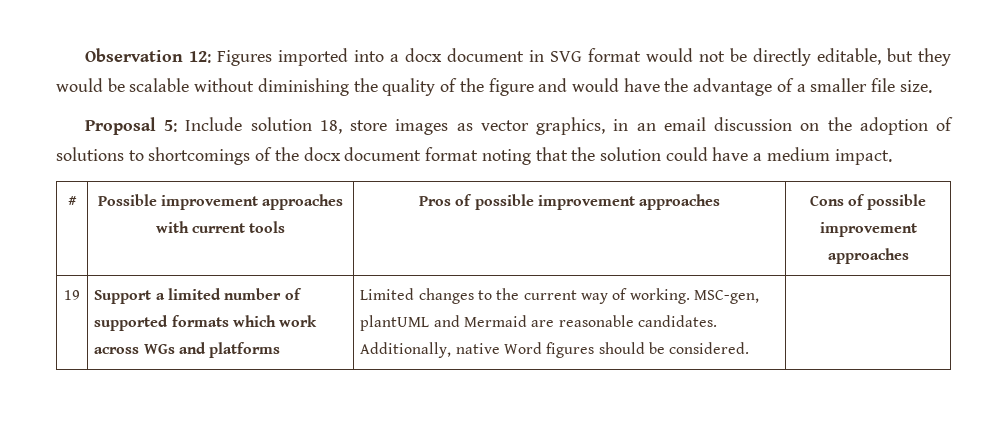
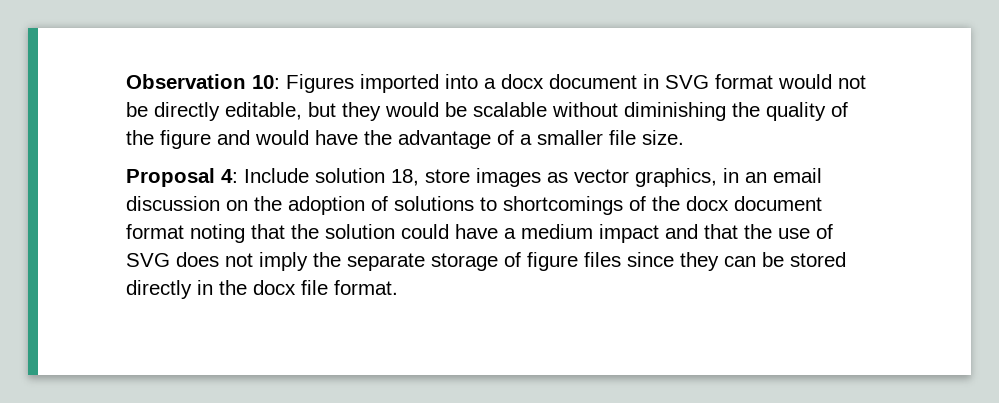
[188,51,211,63] 12: -> [252,75,280,89] 10:
[163,120,177,132] 5: -> [221,169,238,183] 4:
[834,149,892,165] [68,196,77,206] [97,194,344,210] [155,221,286,233] [418,194,721,210] [809,194,927,210] [819,222,917,237] [827,248,909,264] [64,290,80,300] [94,288,302,304] [94,315,318,331] [94,342,281,358] [360,288,759,304] [360,315,717,331] [360,342,750,358] impact. // # | Possible improvement approaches with current tools | Pros of possible improvement approaches | Cons of possible improvement approaches // 19 | Support a limited number of supported formats which work across WGs and platforms | Limited changes to the current way of working. MSC-gen, plantUML and Mermaid are reasonable candidates. Additionally, native Word figures should be considered. | -> [599,224,833,243] [126,252,846,271] [126,280,398,299] impact and that the use of SVG does not imply the separate storage of figure files since they can be stored directly in the docx file format.

